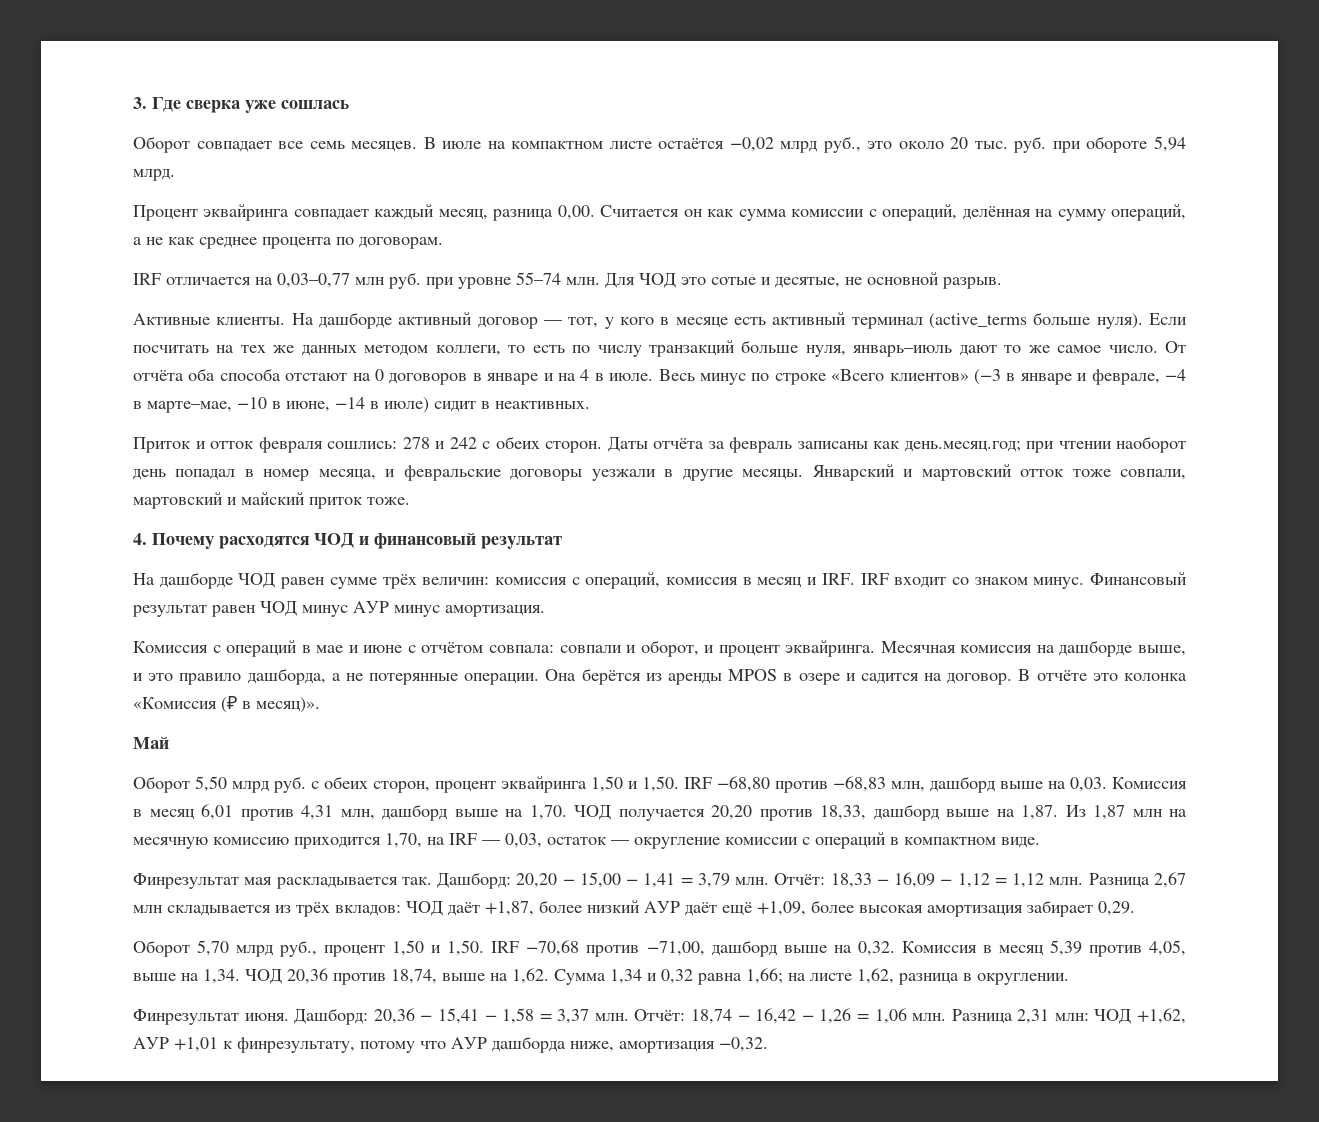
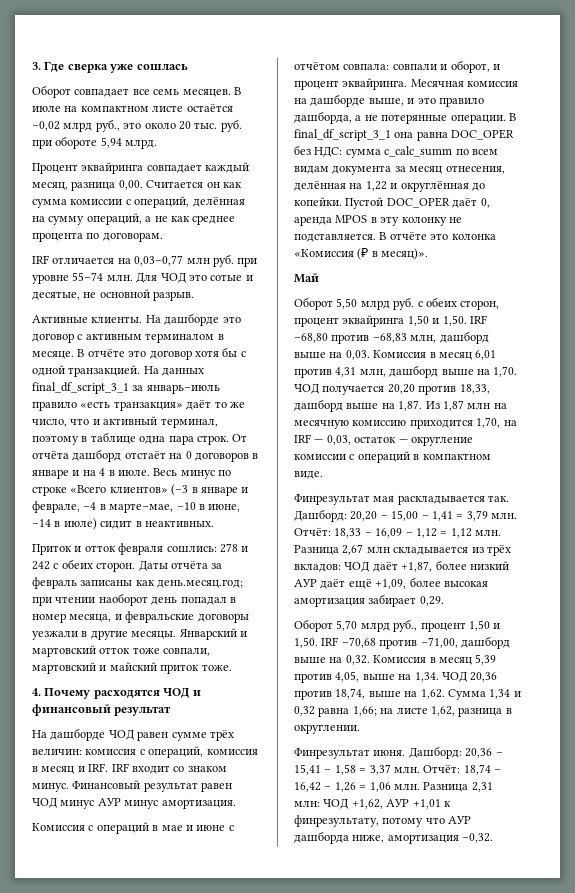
[398,312,1188,329] [133,340,1187,357] [133,368,348,381] активный договор — тот, у кого в месяце есть активный терминал (active_terms больше нуля). Если посчитать на тех же данных методом коллеги, то есть по числу транзакций больше нуля, январь–июль дают то же самое число. От отчёта оба способа отстают -> [222,316,241,323] [32,333,224,343] [32,347,246,360] [32,365,205,377] [32,382,220,394] [32,399,245,411] [32,416,218,428] [32,432,248,445] [32,449,166,462] это договор с активным терминалом в месяце. В отчёте это договор хотя бы с одной транзакцией. На данных final_df_script_3_1 за январь–июль правило «есть транзакция» даёт то же число, что и активный терминал, поэтому в таблице одна пара строк. От отчёта дашборд отстаёт
[545,668,1013,685] Она берётся из аренды MPOS в озере и садится на договор. -> [508,113,516,121] [294,129,515,141] [294,145,498,158] [294,165,505,175] [294,180,485,192] [294,197,490,209] [294,215,462,226] [294,233,376,242] В final_df_script_3_1 она равна DOC_OPER без НДС: сумма c_calc_summ по всем видам документа за месяц отнесения, делённая на 1,22 и округлённая до копейки. Пустой DOC_OPER даёт 0, аренда MPOS в эту колонку не подставляется.

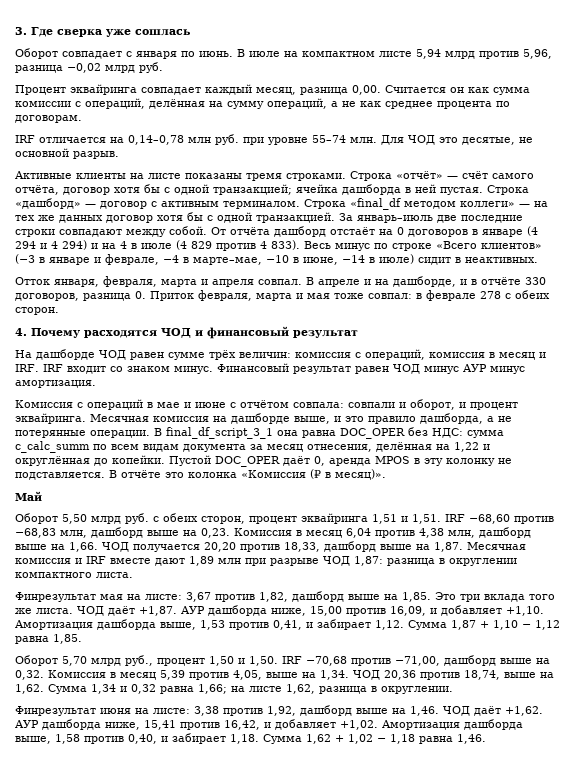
[132,89,231,97] все семь месяцев. -> [126,51,233,59] с января по июнь.
[186,103,233,112] [32,119,242,132] [32,136,158,149] остаётся −0,02 млрд руб., это около 20 тыс. руб. при обороте 5,94 млрд. -> [416,49,552,59] [15,62,163,73] 5,94 млрд против 5,96, разница −0,02 млрд руб.
[134,255,184,266] 0,03–0,77 -> [128,135,184,145] 0,14–0,78
[210,274,253,281] сотые и -> (458, 140) none
[91,313,241,326] [32,333,224,343] [32,348,147,359] клиенты. На дашборде это договор с активным терминалом в месяце. В отчёте это -> [76,171,534,181] [15,184,529,195] [15,198,548,210] [15,215,103,223] клиенты на листе показаны тремя строками. Строка «отчёт» — счёт самого отчёта, договор хотя бы с одной транзакцией; ячейка дашборда в ней пустая. Строка «дашборд» — договор с активным терминалом. Строка «final_df методом коллеги» — на тех же данных
[143,366,205,376] [32,382,220,394] [32,399,245,411] [32,416,218,428] [32,432,229,445] На данных final_df_script_3_1 за январь–июль правило «есть транзакция» даёт то же число, что и активный терминал, поэтому в таблице одна пара строк. -> [339,213,523,223] [15,226,207,237] За январь–июль две последние строки совпадают между собой.
[72,468,150,476] и на 4 в июле. -> [527,226,538,236] [15,240,300,251] (4 294 и 4 294) и на 4 в июле (4 829 против 4 833).
[32,543,249,555] [32,559,223,572] [32,577,244,589] [32,593,236,606] [32,611,249,623] [32,628,247,640] [32,645,211,657] [32,662,232,674] Приток и отток февраля сошлись: 278 и 242 с обеих сторон. Даты отчёта за февраль записаны как день.месяц.год; при чтении наоборот день попадал в номер месяца, и февральские договоры уезжали в другие месяцы. Январский и мартовский отток тоже совпали, мартовский и майский приток тоже. -> [15,276,546,287] [15,290,550,301] [15,307,59,315] Отток января, февраля, марта и апреля совпал. В апреле и на дашборде, и в отчёте 330 договоров, разница 0. Приток февраля, марта и мая тоже совпал: в феврале 278 с обеих сторон.
[407,315,487,326] [294,333,328,343] 1,50 и 1,50. IRF −68,80 -> [372,514,510,524] 1,51 и 1,51. IRF −68,60
[345,350,497,360] [294,365,518,378] 0,03. Комиссия в месяц 6,01 против 4,31 млн, дашборд выше на 1,70. -> [201,527,531,538] [15,542,98,552] 0,23. Комиссия в месяц 6,04 против 4,38 млн, дашборд выше на 1,66.
[425,400,507,411] [294,417,517,429] [294,434,473,446] [294,451,491,463] [294,471,323,479] [294,494,510,505] [294,509,517,522] [294,527,501,538] [294,544,511,556] [294,560,509,572] [294,577,488,589] [294,594,444,607] Из 1,87 млн на месячную комиссию приходится 1,70, на IRF — 0,03, остаток — округление комиссии с операций в компактном виде. // Финрезультат мая раскладывается так. Дашборд: 20,20 − 15,00 − 1,41 = 3,79 млн. Отчёт: 18,33 − 16,09 − 1,12 = 1,12 млн. Разница 2,67 млн складывается из трёх вкладов: ЧОД даёт +1,87, более низкий АУР даёт ещё +1,09, более высокая амортизация забирает 0,29. -> [467,542,526,550] [15,556,517,566] [15,572,133,578] [15,591,555,602] [15,605,544,616] [15,619,560,630] [15,634,82,644] Месячная комиссия и IRF вместе дают 1,89 млн при разрыве ЧОД 1,87: разница в округлении компактного листа. // Финрезультат мая на листе: 3,67 против 1,82, дашборд выше на 1,85. Это три вклада того же листа. ЧОД даёт +1,87. АУР дашборда ниже, 15,00 против 16,09, и добавляет +1,10. Амортизация дашборда выше, 1,53 против 0,41, и забирает 1,12. Сумма 1,87 + 1,10 − 1,12 равна 1,85.
[373,746,503,759] [294,764,501,775] [294,782,493,792] [294,798,451,809] [294,815,472,827] [294,831,494,844] июня. Дашборд: 20,36 − 15,41 − 1,58 = 3,37 млн. Отчёт: 18,74 − 16,42 − 1,26 = 1,06 млн. Разница 2,31 млн: ЧОД +1,62, АУР +1,01 к финрезультату, потому что АУР дашборда ниже, амортизация −0,32. -> [100,705,543,716] [15,719,523,730] [15,733,486,744] июня на листе: 3,38 против 1,92, дашборд выше на 1,46. ЧОД даёт +1,62. АУР дашборда ниже, 15,41 против 16,42, и добавляет +1,02. Амортизация дашборда выше, 1,58 против 0,40, и забирает 1,18. Сумма 1,62 + 1,02 − 1,18 равна 1,46.

